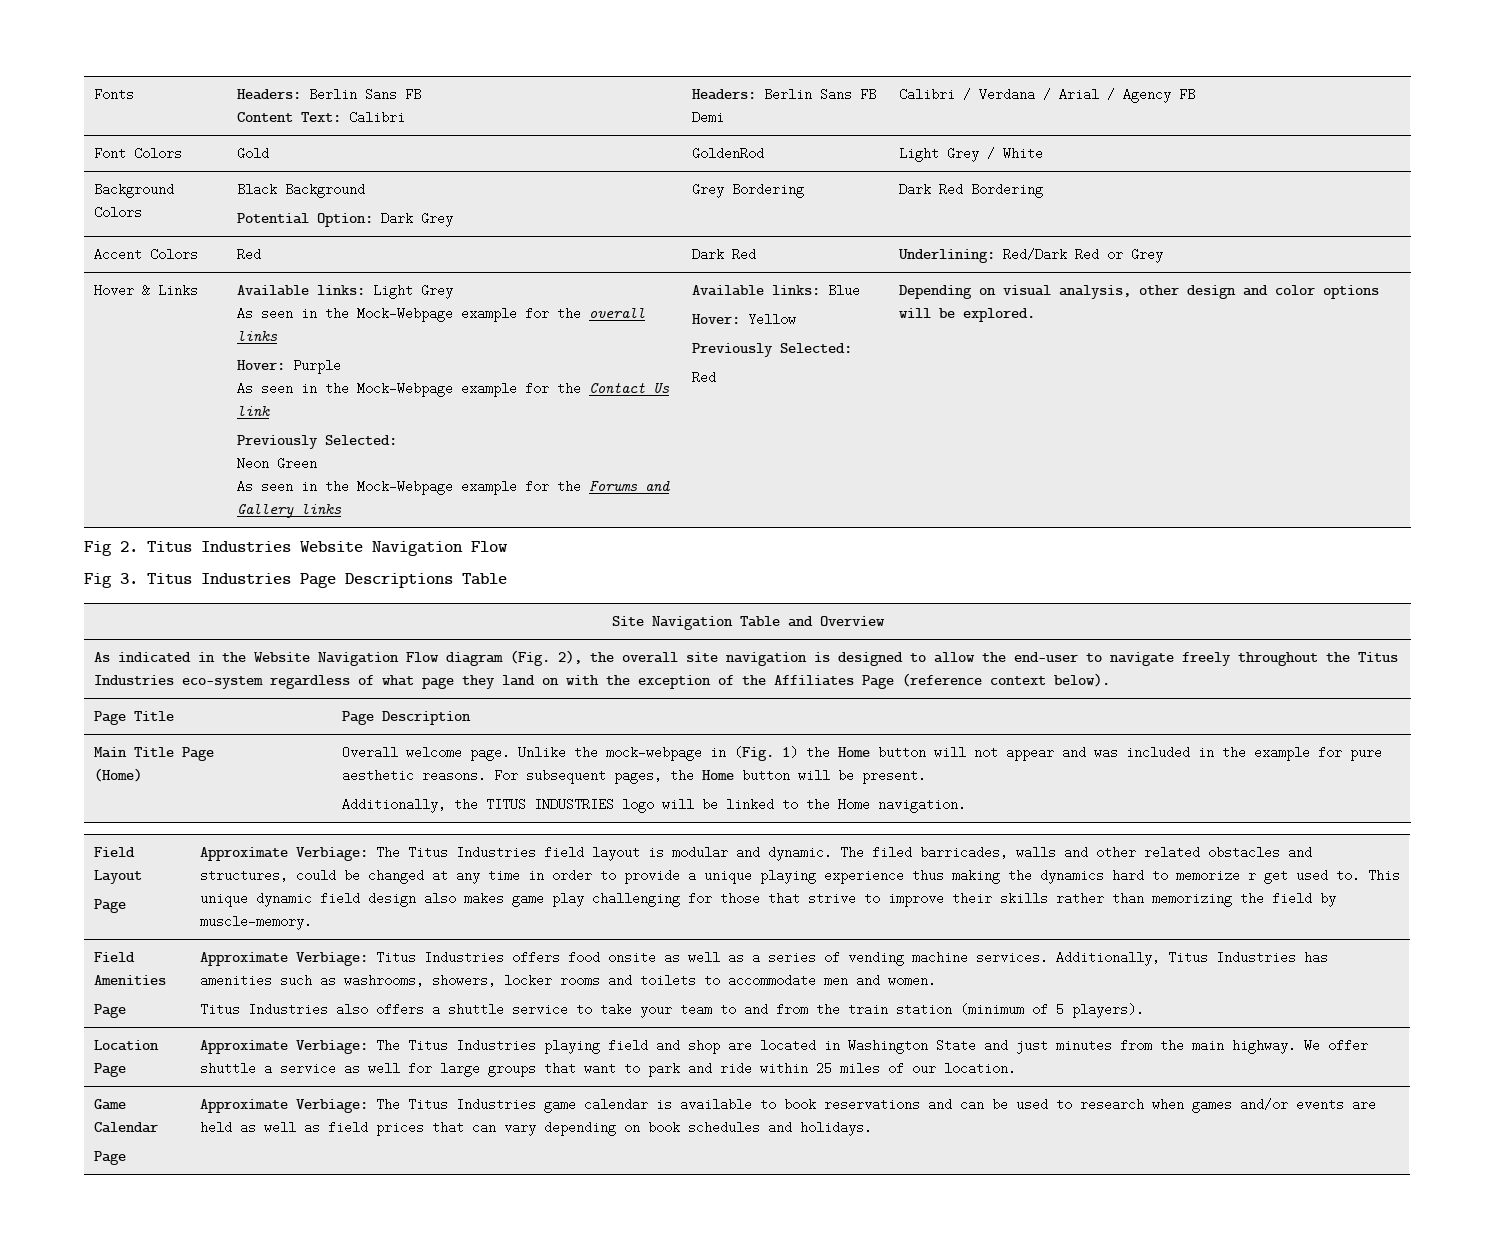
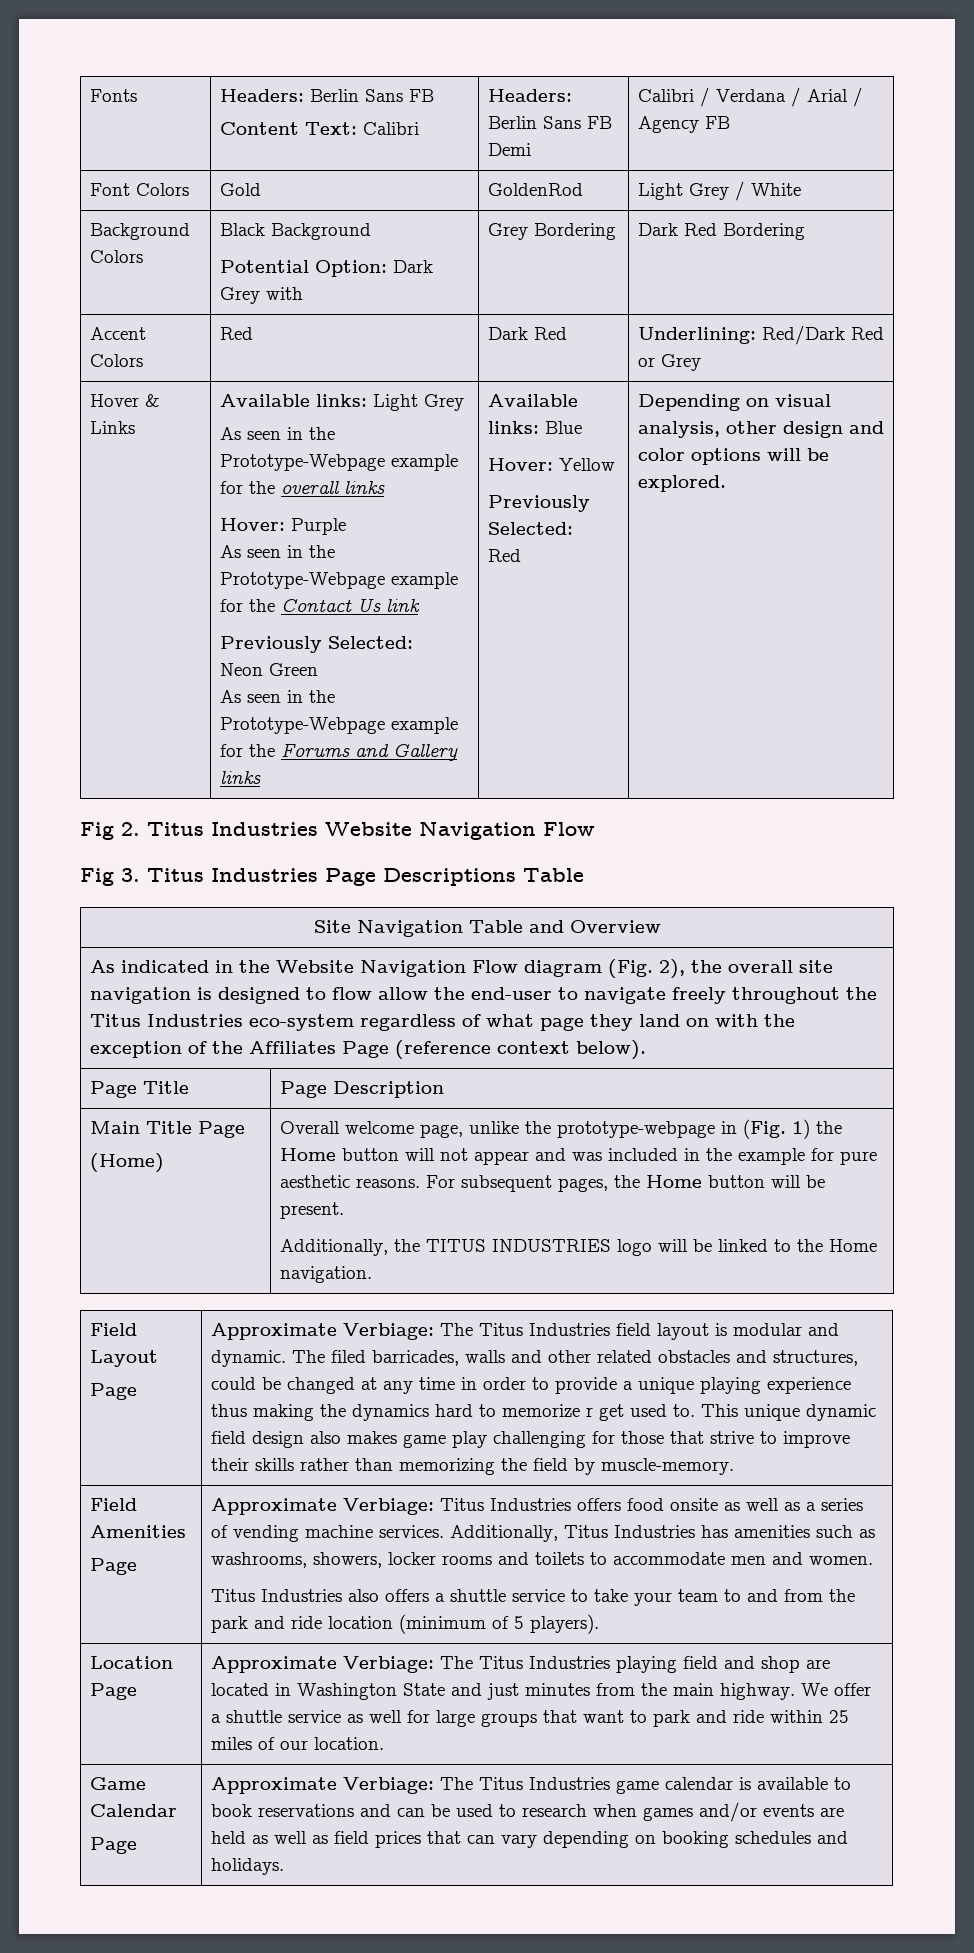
(453, 219) none -> [265,287,303,300] with
[356,307,453,322] Mock-Webpage -> [219,454,385,471] Prototype-Webpage
[356,382,453,397] Mock-Webpage -> [219,572,385,589] Prototype-Webpage
[356,480,453,495] Mock-Webpage -> [219,717,385,734] Prototype-Webpage
(926, 657) none -> [331,987,372,1000] flow
[469,746,702,761] page. Unlike the mock-webpage -> [419,1121,715,1138] page, unlike the prototype-webpage
[847,1003,952,1016] train station -> [210,1616,393,1633] park and ride location
[199,1062,272,1075] shuttle a -> [210,1710,282,1723] a shuttle
[647,1121,680,1134] book -> [661,1831,729,1848] booking

